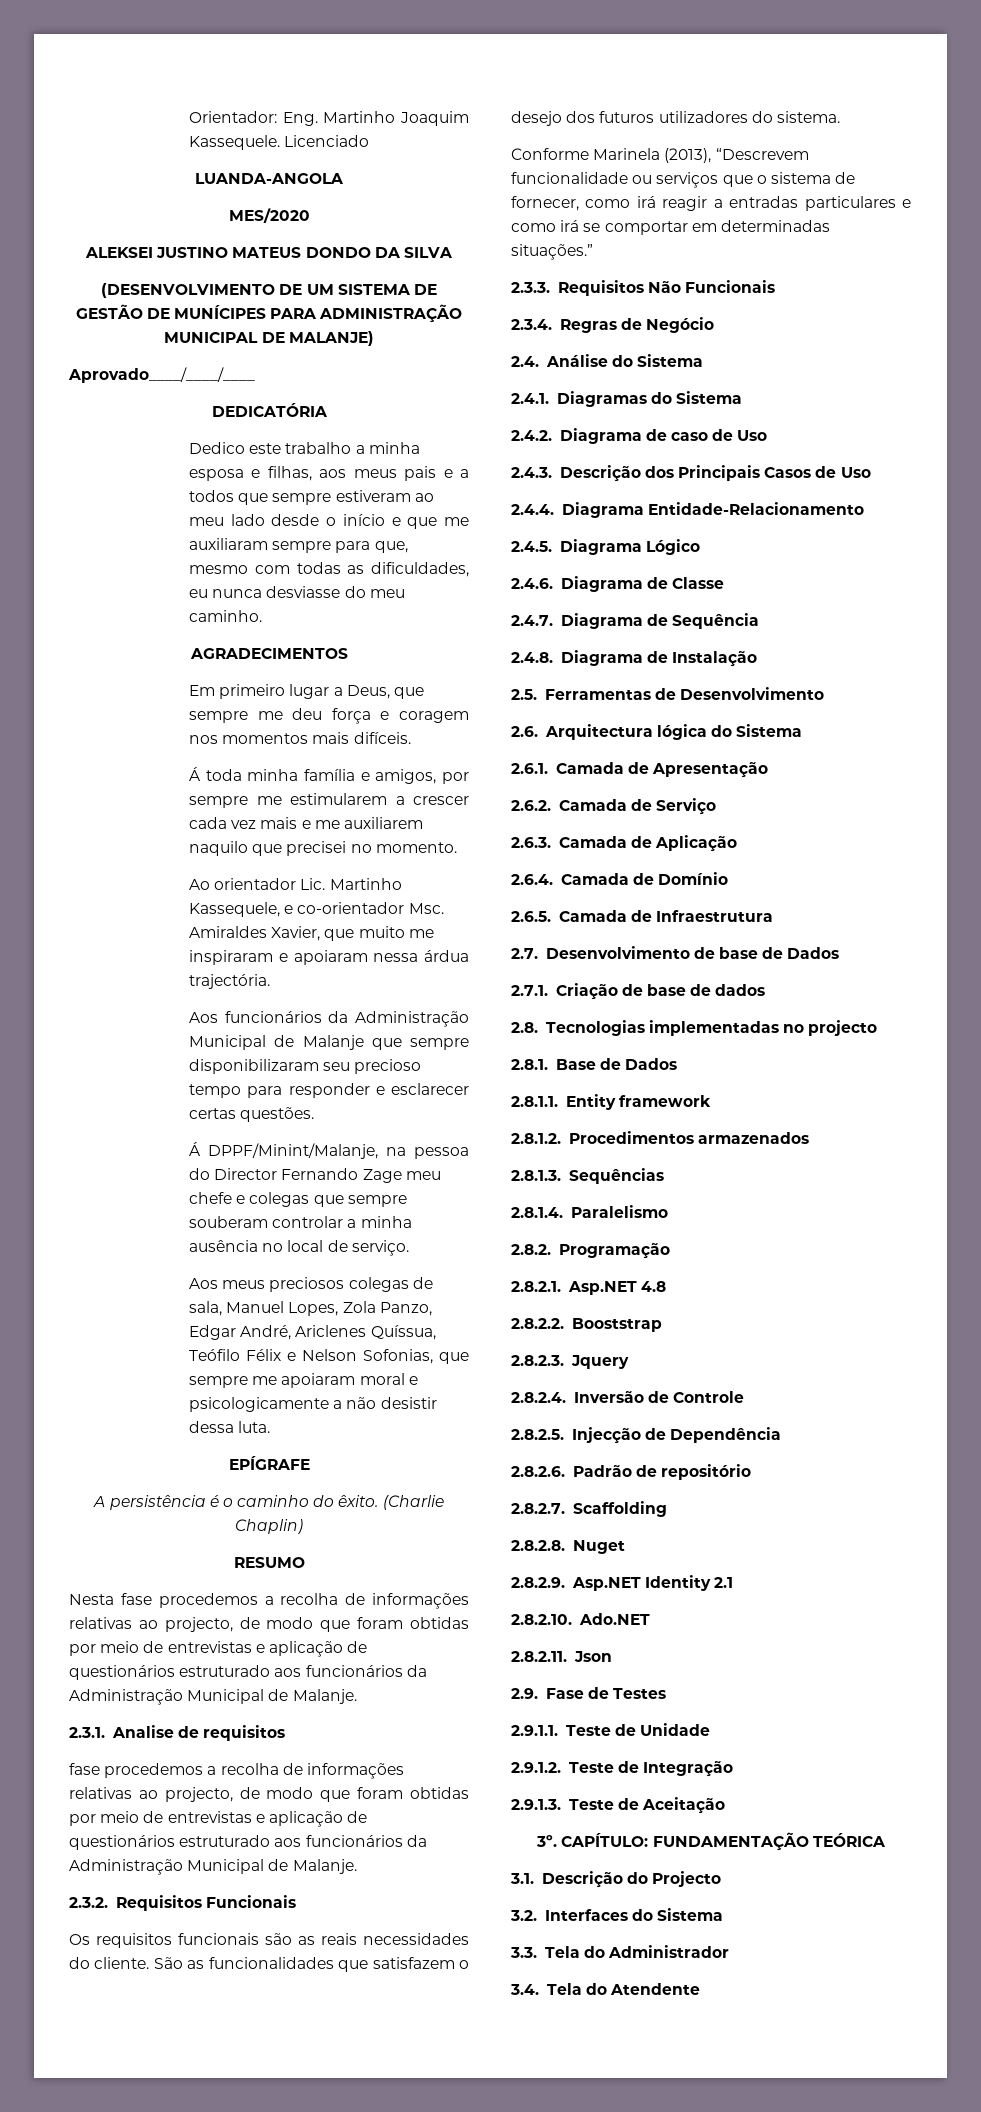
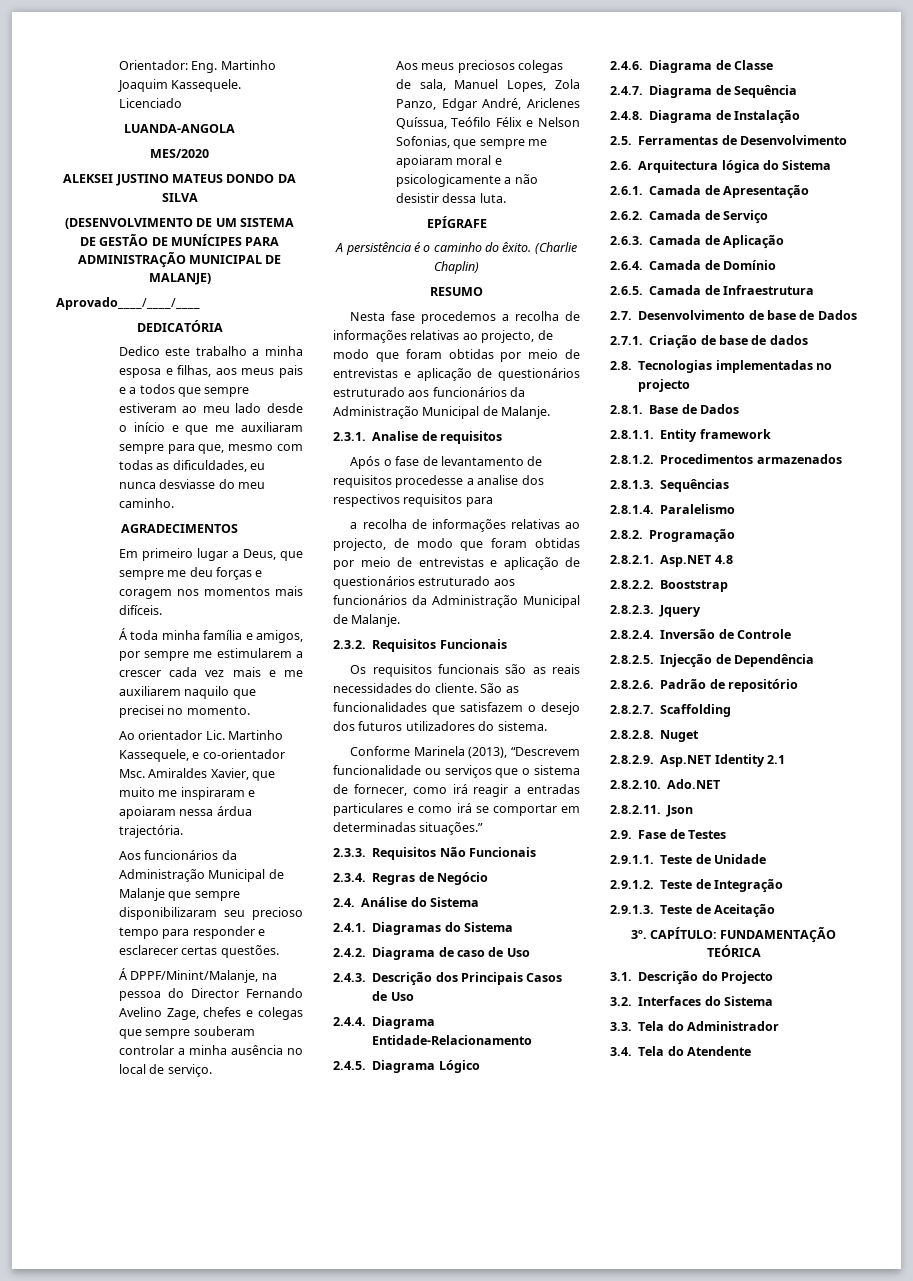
[331,708,371,724] força -> [216,567,253,580] forças
[362,1169,441,1183] [189,1192,232,1204] Zage meu chefe -> [118,1007,242,1020] Avelino Zage, chefes
[69,1763,204,1778] fase procedemos -> [350,456,543,469] [333,475,544,488] [333,494,493,507] Após o fase de levantamento de requisitos procedesse a analise dos respectivos requisitos para //

